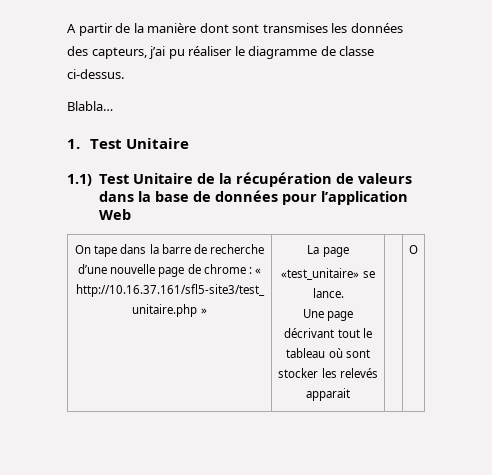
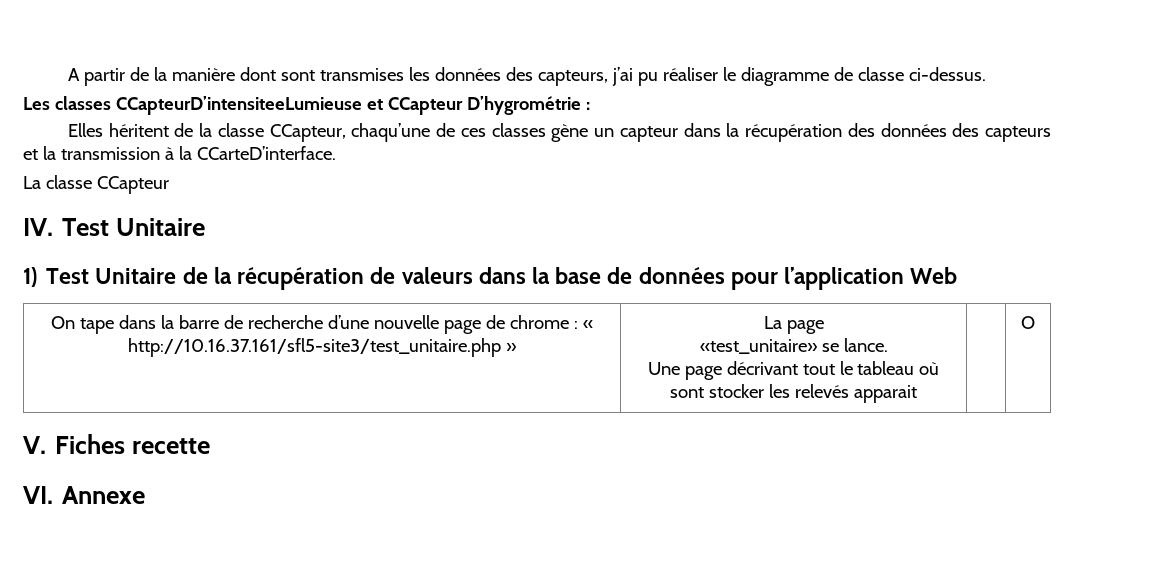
[67,101,113,111] [67,139,80,149] Blabla… // 1. -> [23,96,590,115] [67,123,1051,142] [23,146,336,160] [23,175,169,194] [23,218,53,236] Les classes CCapteurD’intensiteeLumieuse et CCapteur D’hygrométrie : // Elles héritent de la classe CCapteur, chaqu’une de ces classes gène un capteur dans la récupération des données des capteurs et la transmission à la CCarteD’interface. // La classe CCapteur // IV.
[67,174,92,186] 1.1) -> [23,267,37,287] 1)
(418, 249) none -> [23,434,211,454] [23,486,146,504] // V. Fiches recette // VI. Annexe

